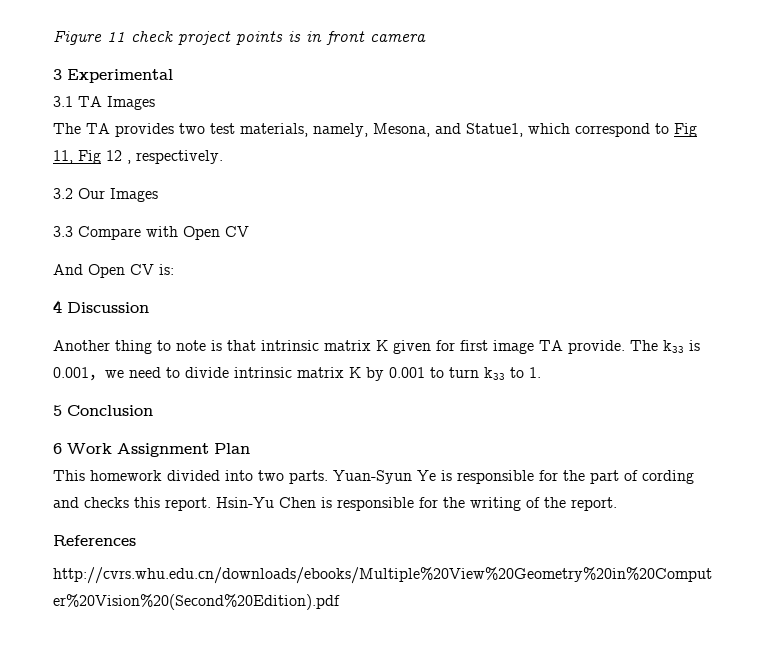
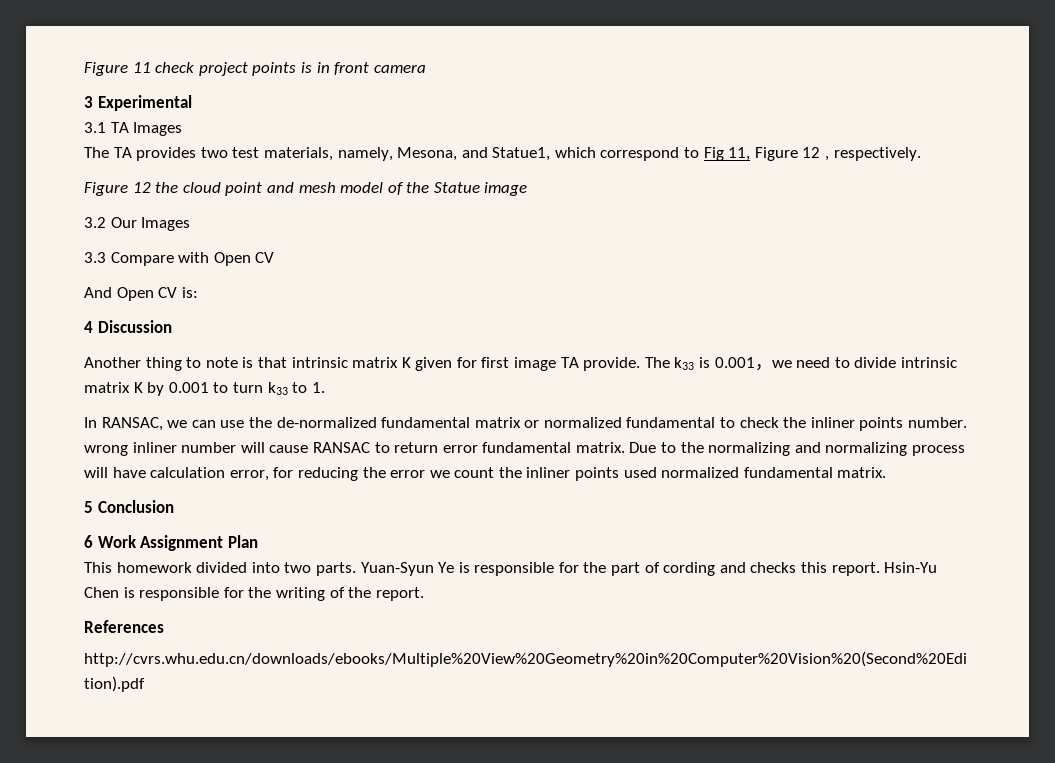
[78,150,101,164] Fig -> [754,147,798,161] Figure
(223, 157) none -> [84,182,528,196] // Figure 12 the cloud point and mesh model of the Statue image
(541, 372) none -> [84,417,968,431] [84,442,966,456] [84,467,887,481] // In RANSAC, we can use the de-normalized fundamental matrix or normalized fundamental to check the inliner points number. wrong inliner number will cause RANSAC to return error fundamental matrix. Due to the normalizing and normalizing process will have calculation error, for reducing the error we count the inliner points used normalized fundamental matrix.

